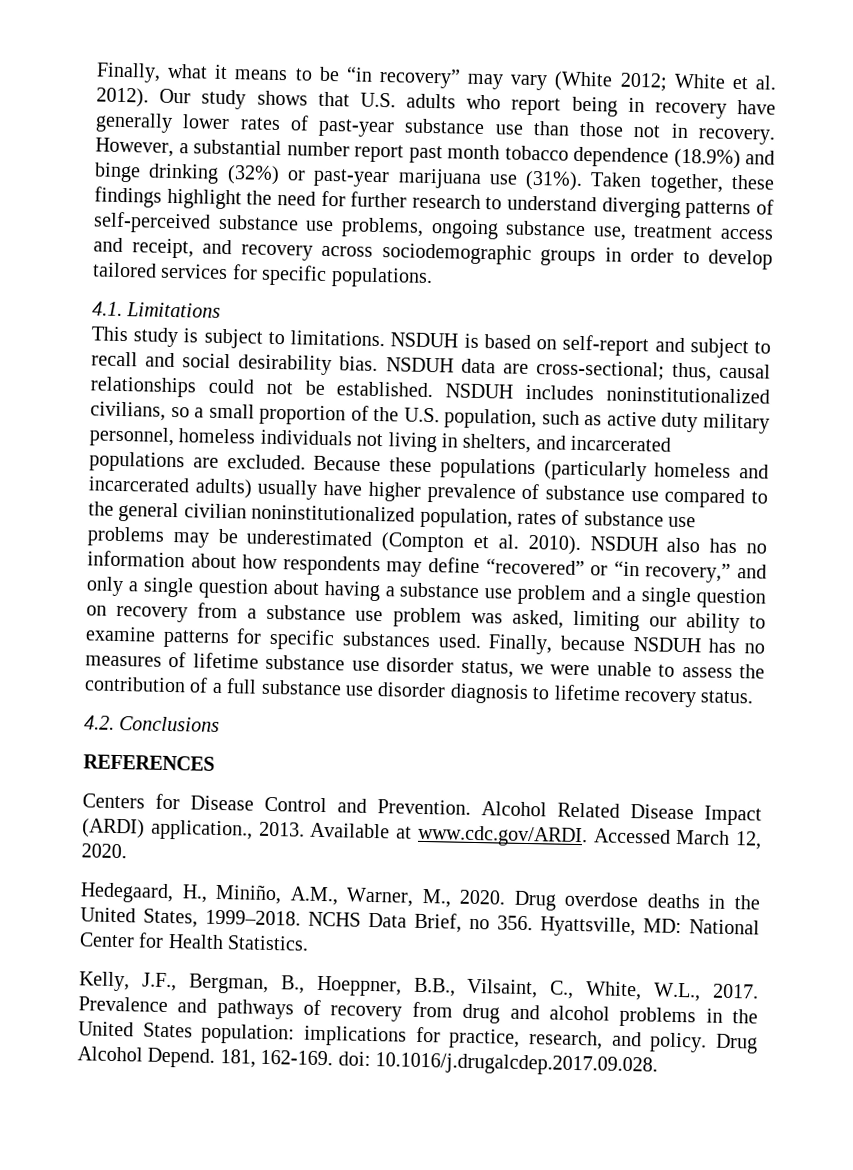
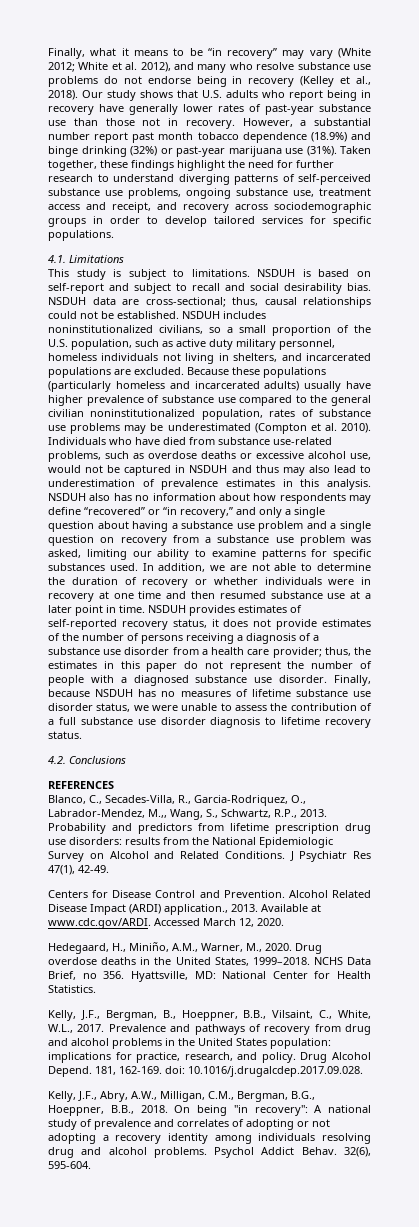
[96,87,149,108] 2012). -> [140,62,371,73] [48,76,371,87] [48,90,78,100] 2012), and many who resolve substance use problems do not endorse being in recovery (Kelley et al., 2018).
(581, 545) none -> [48,437,332,445] [48,451,371,462] [48,465,371,476] [48,479,371,490] Individuals who have died from substance use-related problems, such as overdose deaths or excessive alcohol use, would not be captured in NSDUH and thus may also lead to underestimation of prevalence estimates in this analysis.
(482, 641) none -> [142,563,371,572] [48,577,371,588] [48,591,372,602] [48,605,302,616] [48,619,371,630] [48,633,319,644] [48,647,372,658] [48,661,372,672] [48,675,328,686] In addition, we are not able to determine the duration of recovery or whether individuals were in recovery at one time and then resumed substance use at a later point in time. NSDUH provides estimates of self-reported recovery status, it does not provide estimates of the number of persons receiving a diagnosis of a substance use disorder from a health care provider; thus, the estimates in this paper do not represent the number of people with a diagnosed substance use disorder.
(215, 762) none -> [48,795,306,806] [48,809,327,820] [48,823,371,834] [48,837,333,848] [48,851,371,862] [48,865,109,875] // Blanco, C., Secades-Villa, R., Garcia-Rodriquez, O., Labrador-Mendez, M.,, Wang, S., Schwartz, R.P., 2013. Probability and predictors from lifetime prescription drug use disorders: results from the National Epidemiologic Survey on Alcohol and Related Conditions. J Psychiatr Res 47(1), 42-49.
(658, 1064) none -> [48,1091,315,1102] [48,1105,371,1116] [48,1119,330,1130] [48,1133,371,1144] [48,1147,371,1158] [48,1161,91,1169] // Kelly, J.F., Abry, A.W., Milligan, C.M., Bergman, B.G., Hoeppner, B.B., 2018. On being "in recovery": A national study of prevalence and correlates of adopting or not adopting a recovery identity among individuals resolving drug and alcohol problems. Psychol Addict Behav. 32(6), 595-604.

